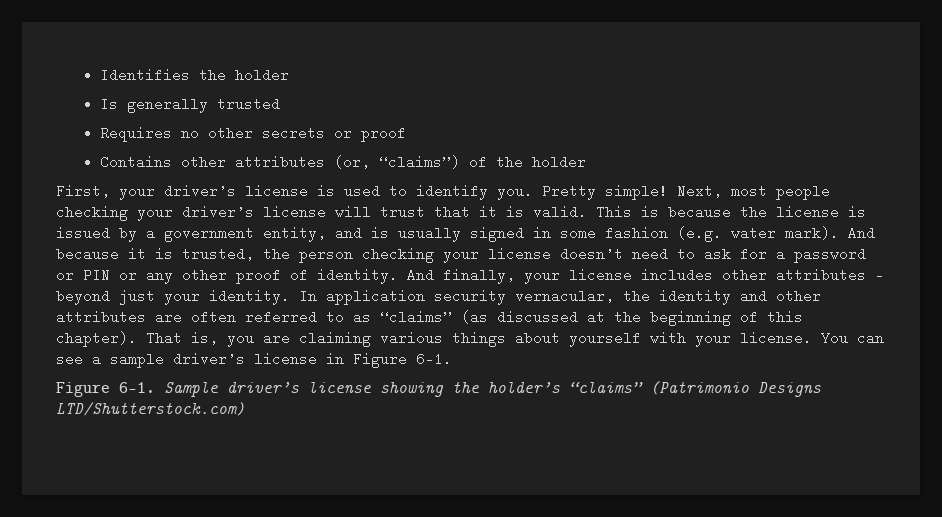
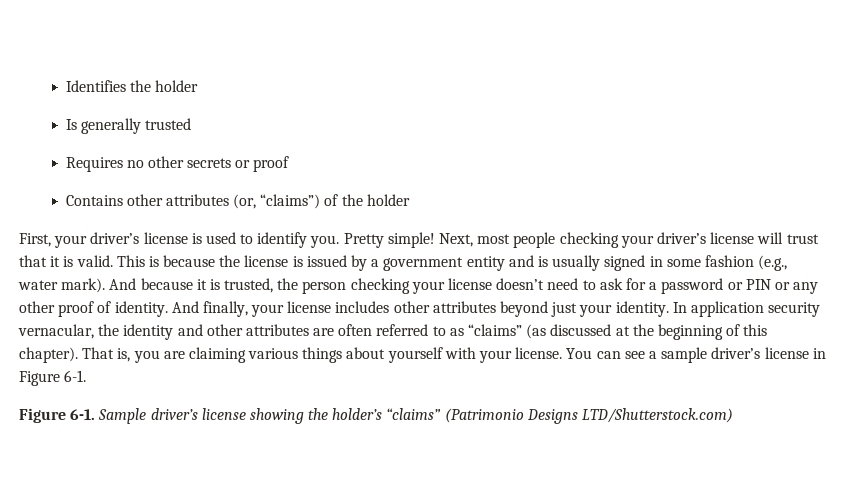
[263,226,326,242] entity, -> [466,256,505,271] entity
[677,226,722,242] (e.g. -> [758,255,788,271] (e.g.,
[875,268,884,282] - -> (496, 307) none

